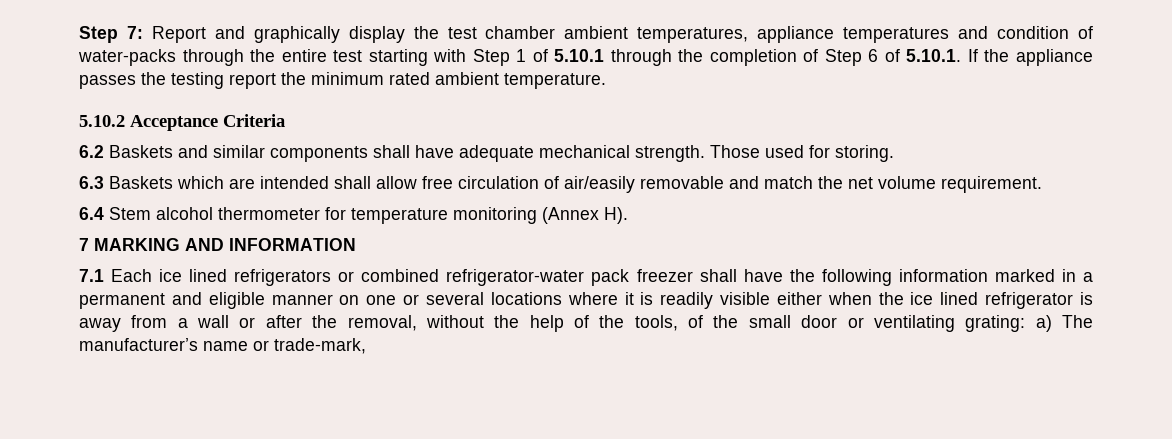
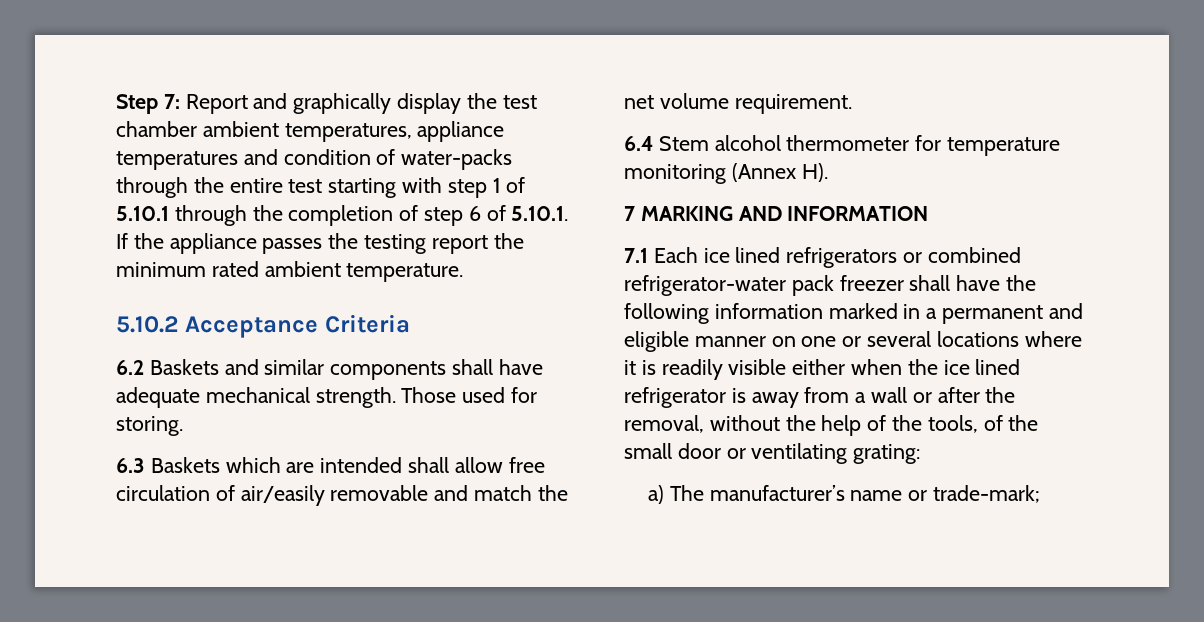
[472,49,510,66] Step -> [447,179,487,198] step
[824,49,862,66] Step -> [424,207,464,226] step
(1026, 323) none -> (921, 454) //
[274,338,366,354] trade-mark, -> [932,485,1040,503] trade-mark;

